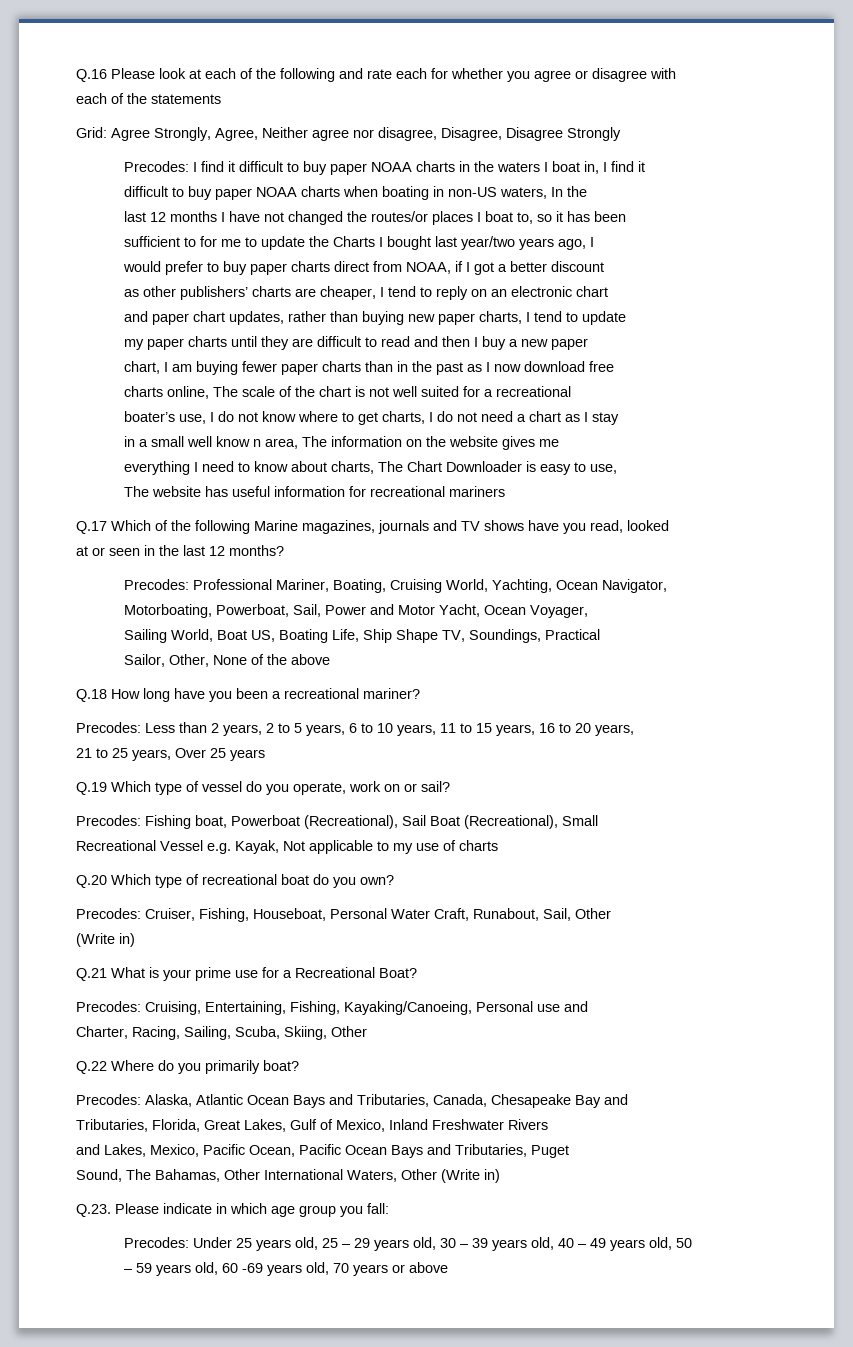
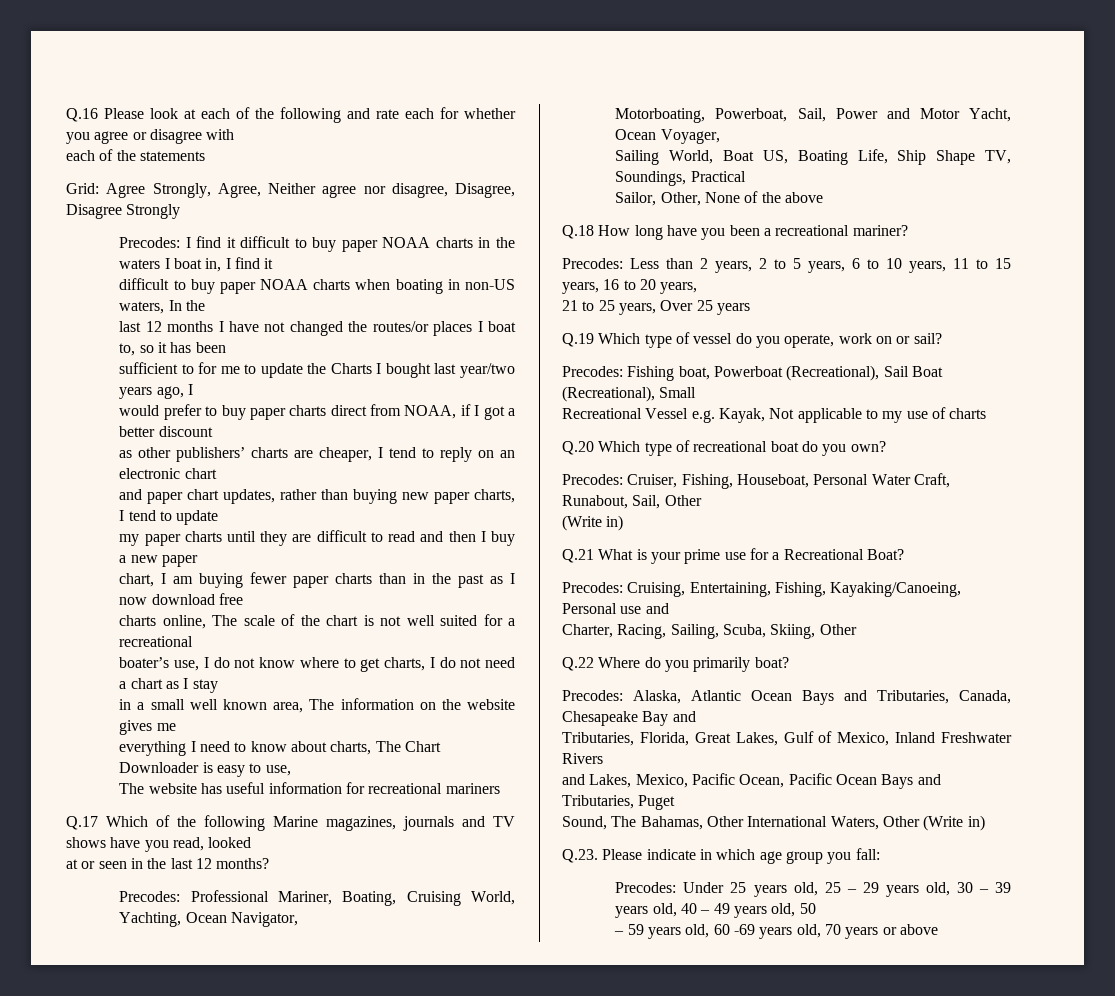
[215,436,261,447] know n -> [222,699,267,710] known

